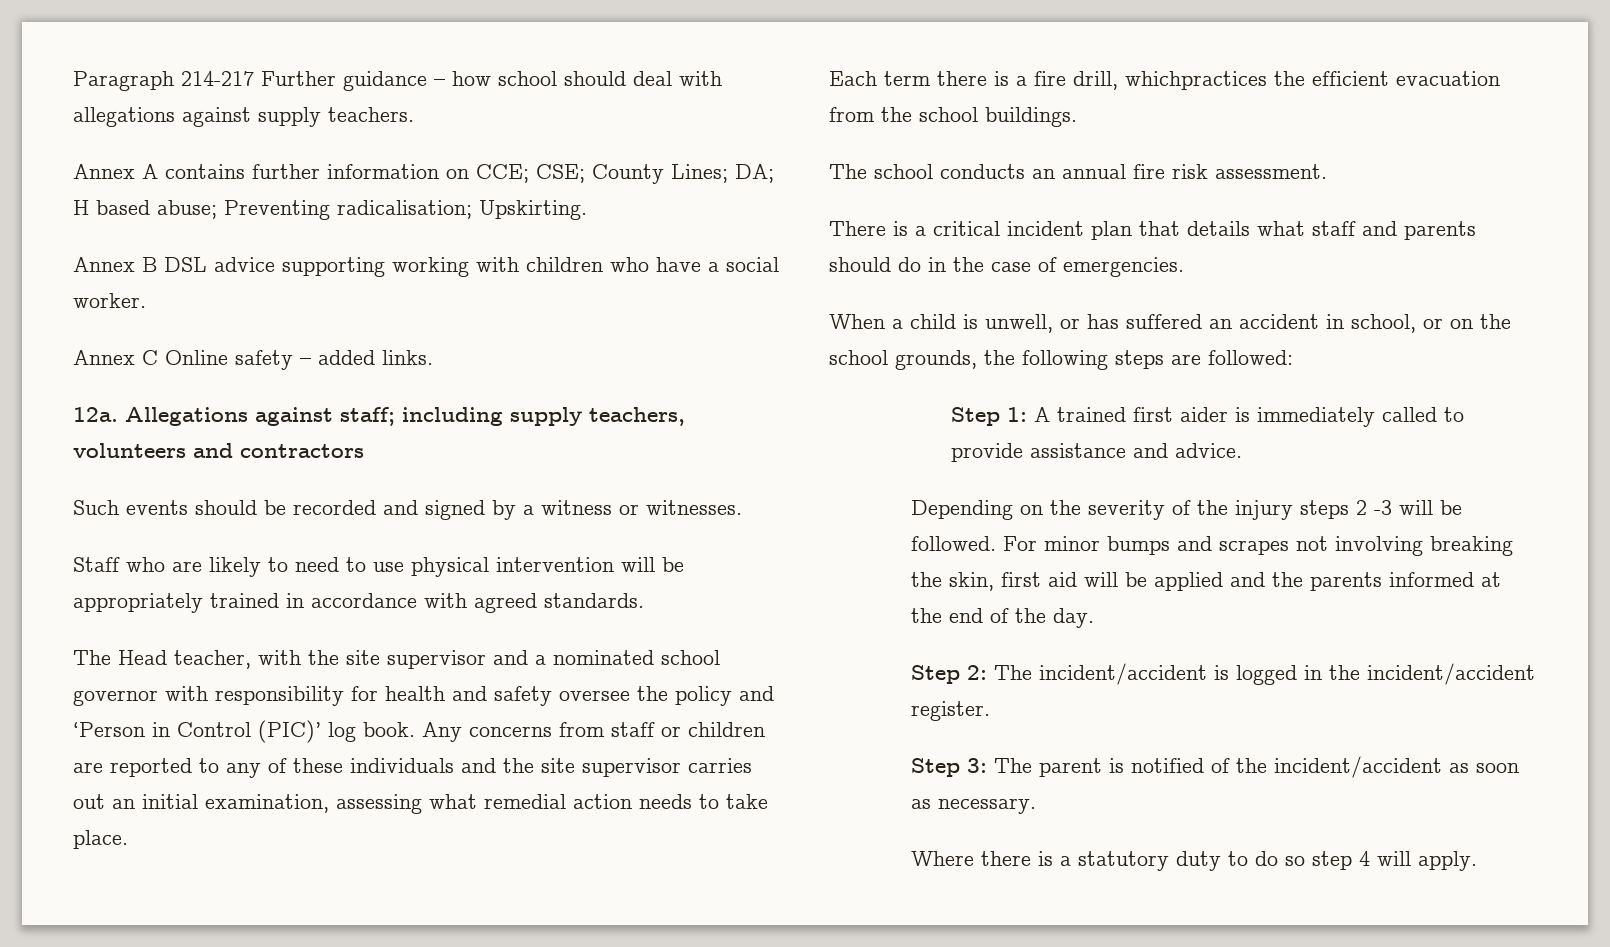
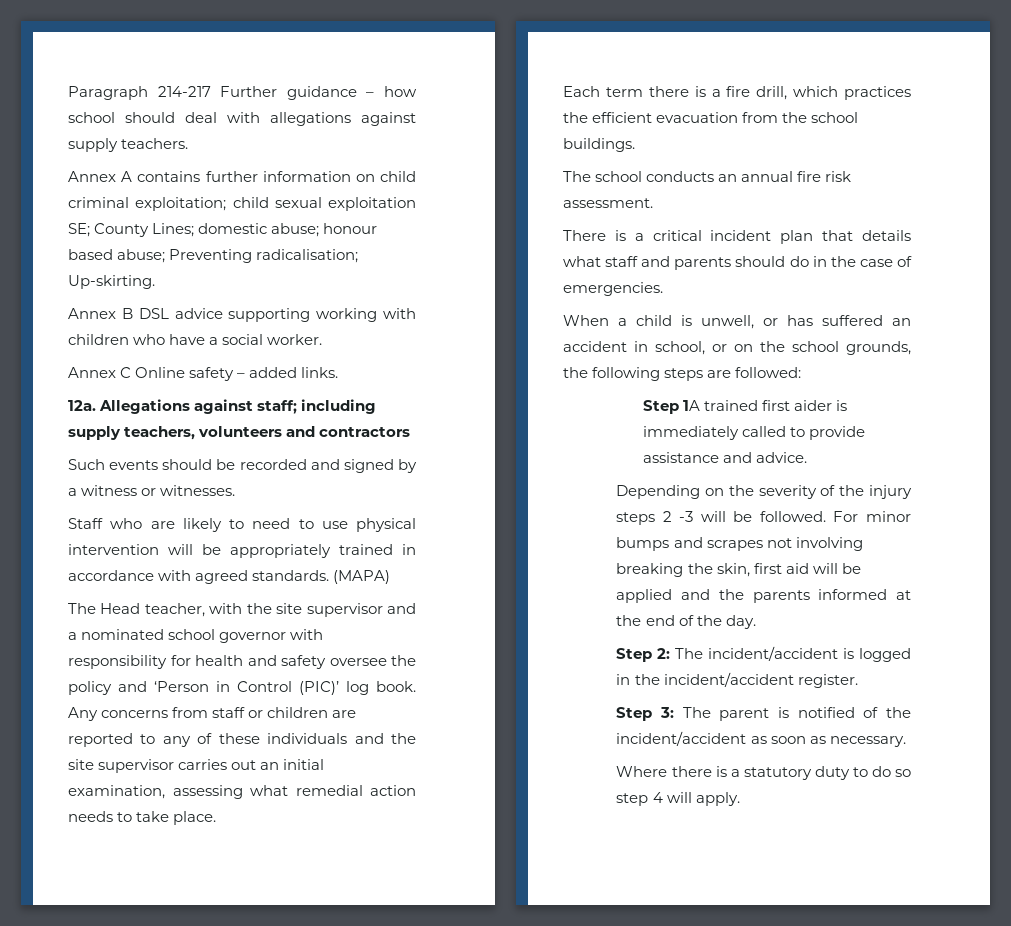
[476,164,774,184] [73,200,89,215] CCE; CSE; County Lines; DA; H -> [380,171,416,182] [68,197,416,211] [68,223,378,237] child criminal exploitation; child sexual exploitation SE; County Lines; domestic abuse; honour
[479,200,587,220] Upskirting. -> [68,275,155,289] Up-skirting.
(644, 600) none -> [333,570,391,584] (MAPA)
[1125,71,1267,90] whichpractices -> [793,86,911,100] which practices
[1007,407,1051,422] 1: A -> [683,400,701,411] 1A

